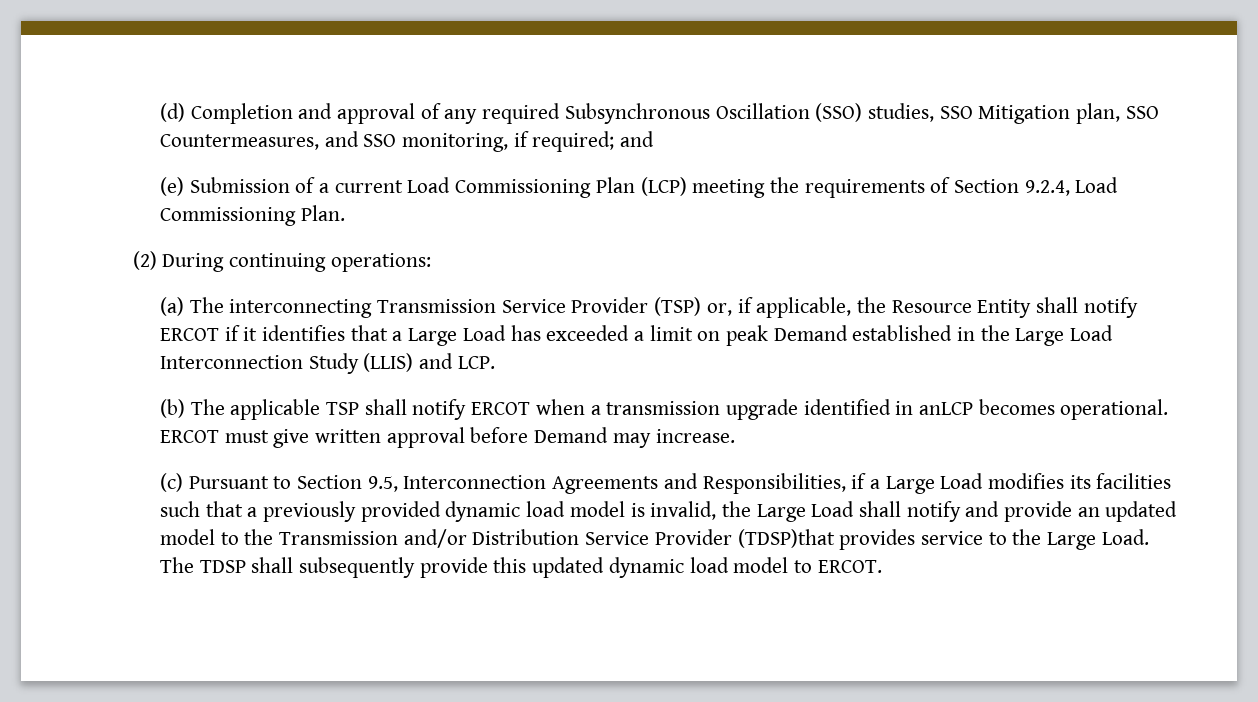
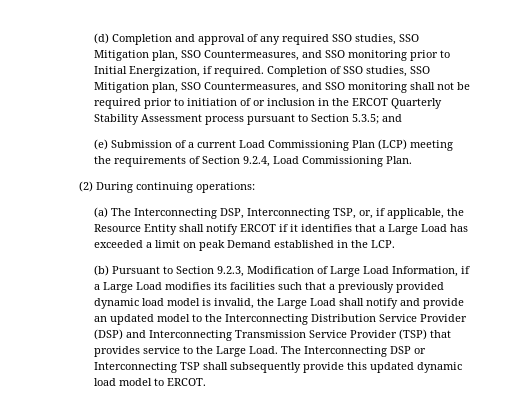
[564,103,1159,124] [160,131,615,152] Subsynchronous Oscillation (SSO) studies, SSO Mitigation plan, SSO Countermeasures, and SSO monitoring, if required; -> [332,34,420,45] [94,50,451,61] [94,66,431,77] [94,82,471,93] [94,98,443,109] [94,114,380,125] SSO studies, SSO Mitigation plan, SSO Countermeasures, and SSO monitoring prior to Initial Energization, if required. Completion of SSO studies, SSO Mitigation plan, SSO Countermeasures, and SSO monitoring shall not be required prior to initiation of or inclusion in the ERCOT Quarterly Stability Assessment process pursuant to Section 5.3.5;
[229,297,702,318] interconnecting Transmission Service Provider (TSP) -> [134,208,357,219] Interconnecting DSP, Interconnecting TSP,
[1015,325,1113,346] [160,353,495,374] [160,399,1169,420] [160,427,735,448] [160,473,846,494] Large Load Interconnection Study (LLIS) and LCP. // (b) The applicable TSP shall notify ERCOT when a transmission upgrade identified in anLCP becomes operational. ERCOT must give written approval before Demand may increase. // (c) Pursuant to Section 9.5, Interconnection Agreements and Responsibilities, -> [371,240,396,248] [94,265,459,277] LCP. // (b) Pursuant to Section 9.2.3, Modification of Large Load Information,
[279,529,467,548] Transmission and/or -> [225,314,309,325] Interconnecting
[737,529,835,548] (TDSP)that -> [94,329,452,341] (DSP) and Interconnecting Transmission Service Provider (TSP) that
[199,560,246,573] TDSP -> [304,346,427,357] [94,362,201,373] Interconnecting DSP or Interconnecting TSP

